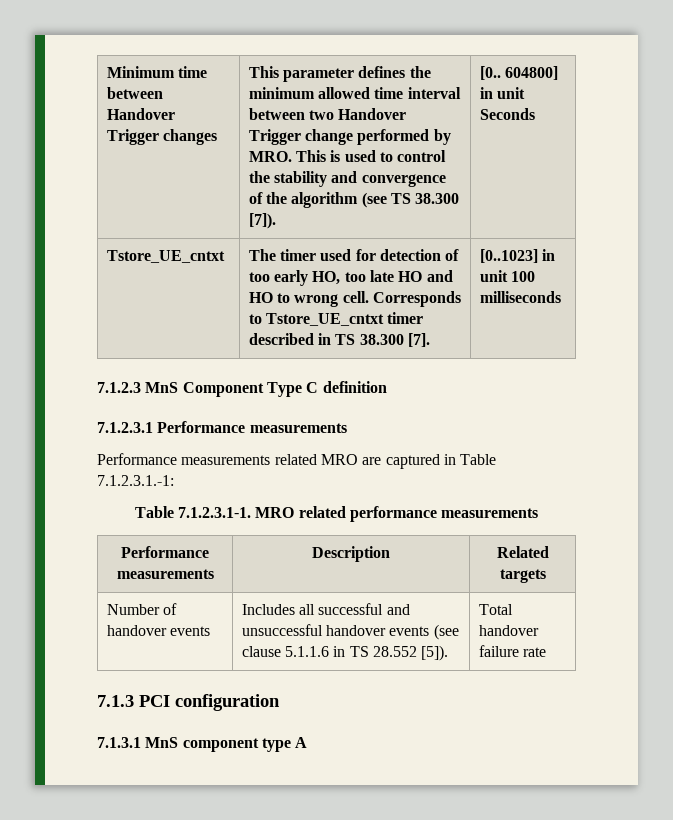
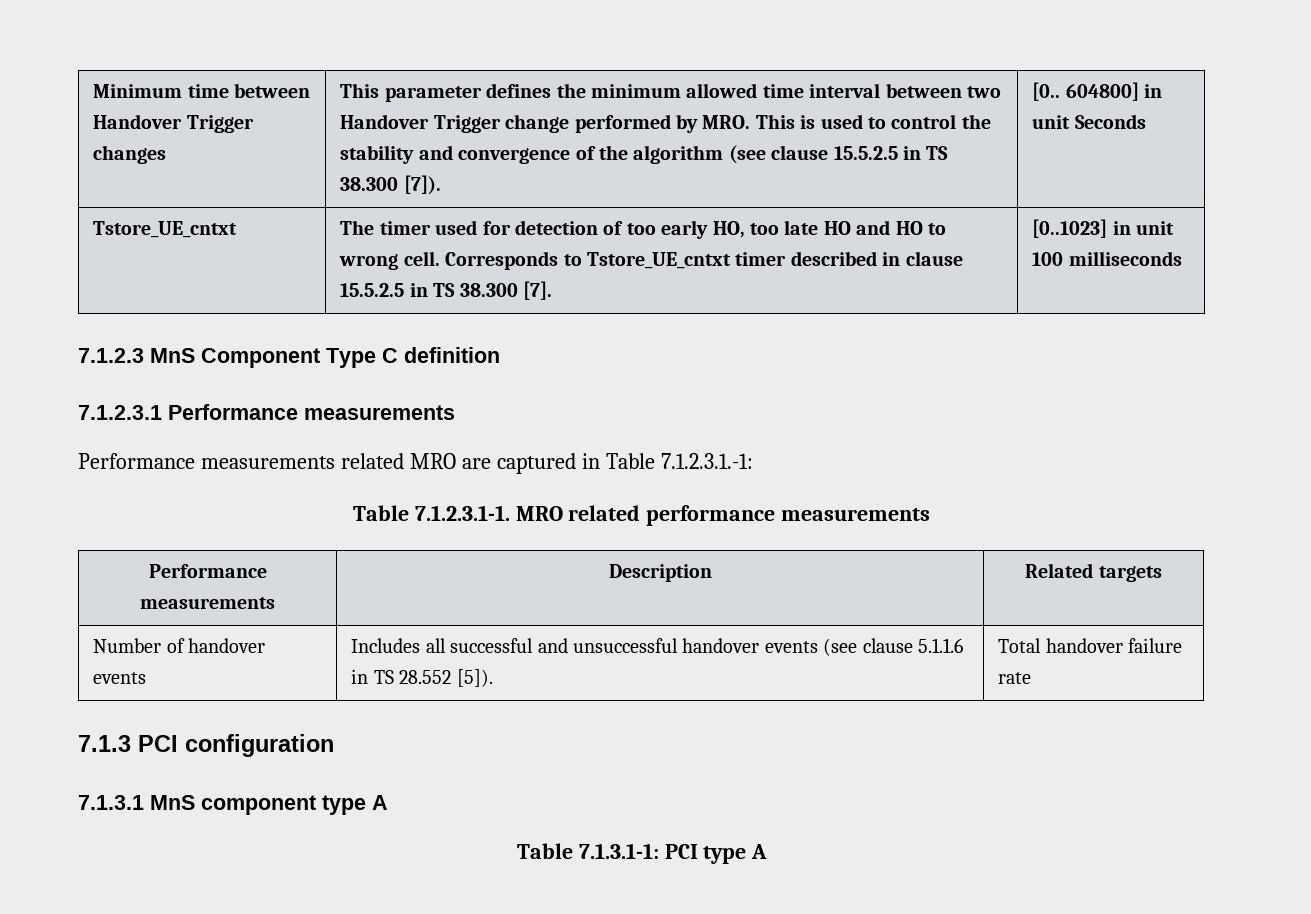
(387, 200) none -> [771,145,921,160] clause 15.5.2.5 in
(332, 339) none -> [905,251,963,266] [340,283,428,297] clause 15.5.2.5 in
(308, 742) none -> [516,843,768,864] // Table 7.1.3.1-1: PCI type A

